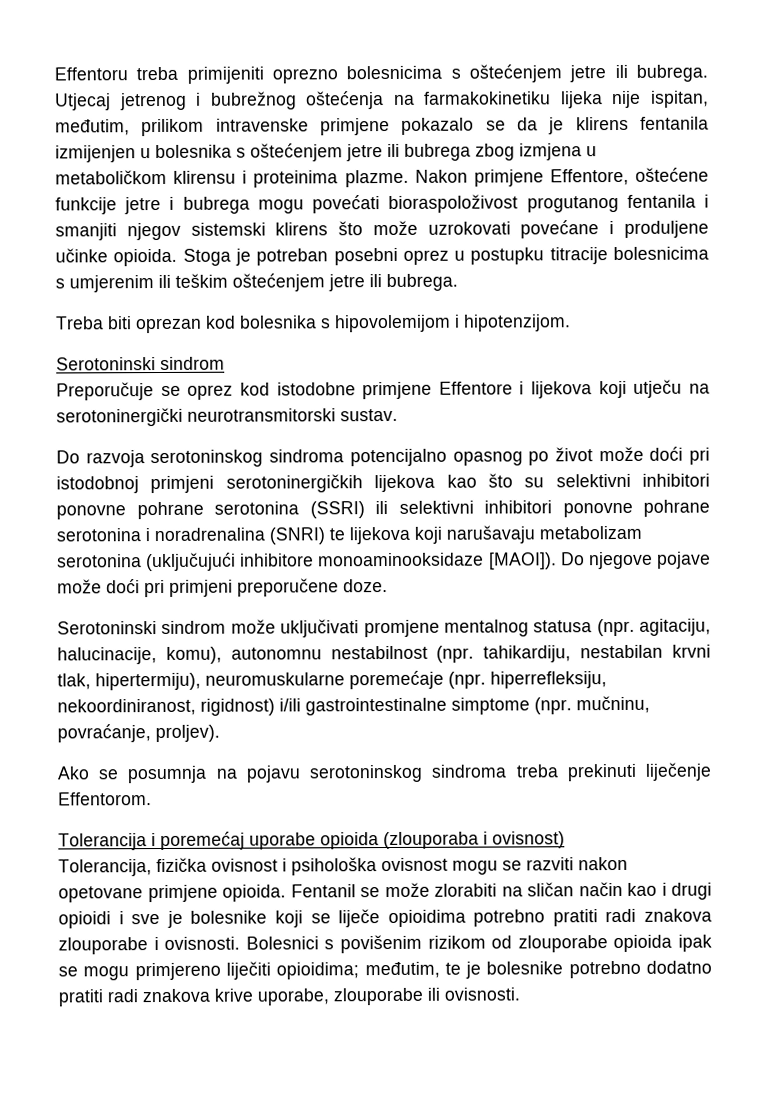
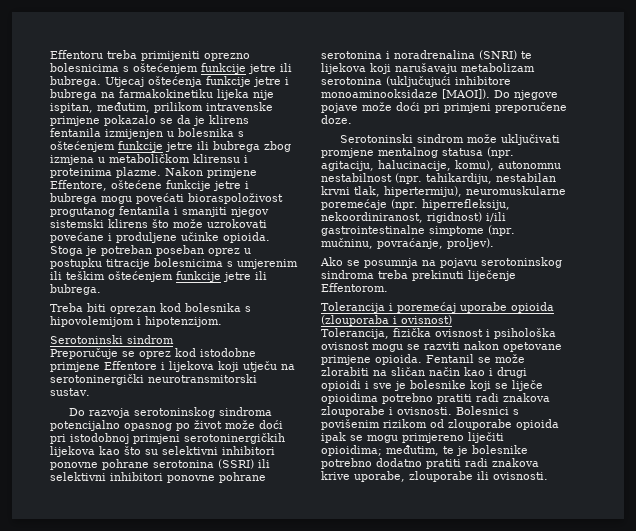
(562, 73) none -> [201,63,246,74] funkcije
[119,91,385,111] jetrenog i bubrežnog oštećenja -> [148,76,289,87] [50,89,97,100] oštećenja funkcije jetre i bubrega
(343, 152) none -> [118,141,163,152] funkcije
[333,247,398,266] posebni -> [156,245,204,256] poseban
(325, 282) none -> [176,271,221,282] funkcije

